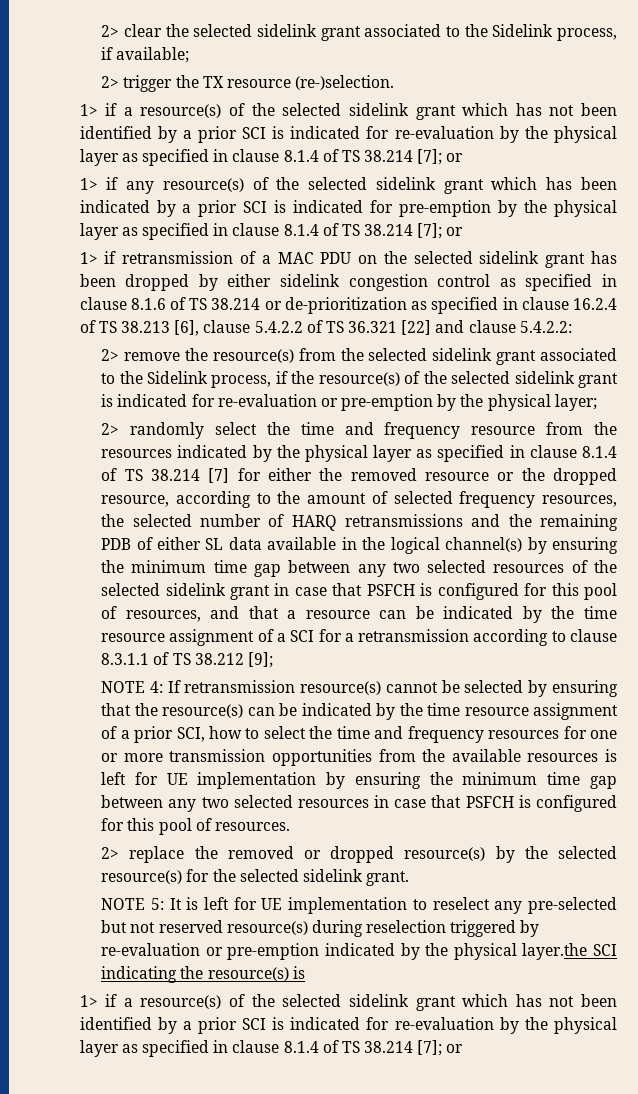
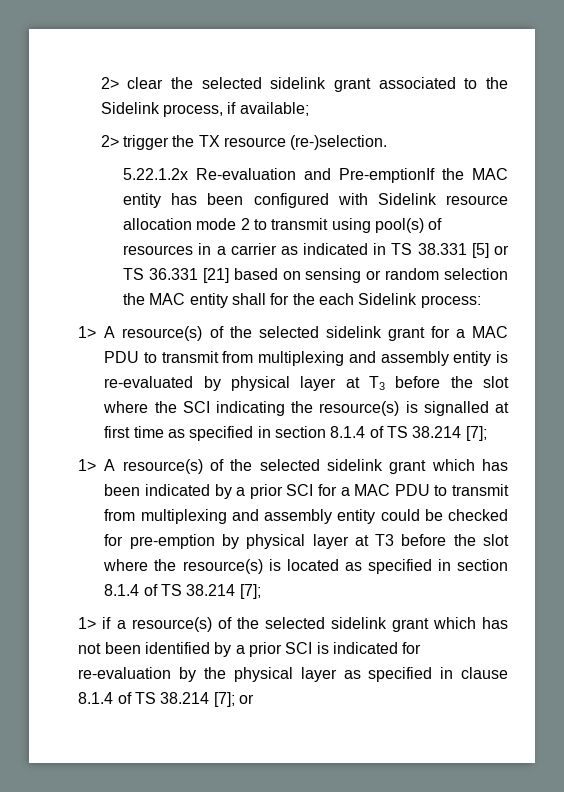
(395, 82) none -> [123,168,509,183] [123,193,509,208] [123,218,443,233] [123,243,510,258] [123,268,509,283] [123,293,481,308] [78,326,509,341] [104,351,509,366] [104,376,510,391] [103,401,510,416] [104,426,487,441] [78,459,509,474] [104,484,509,499] [104,509,508,524] [104,534,510,549] [103,559,509,574] [104,584,261,599] // 5.22.1.2x Re-evaluation and Pre-emptionIf the MAC entity has been configured with Sidelink resource allocation mode 2 to transmit using pool(s) of resources in a carrier as indicated in TS 38.331 [5] or TS 36.331 [21] based on sensing or random selection the MAC entity shall for the each Sidelink process: // 1> A resource(s) of the selected sidelink grant for a MAC PDU to transmit from multiplexing and assembly entity is re-evaluated by physical layer at T3 before the slot where the SCI indicating the resource(s) is signalled at first time as specified in section 8.1.4 of TS 38.214 [7]; // 1> A resource(s) of the selected sidelink grant which has been indicated by a prior SCI for a MAC PDU to transmit from multiplexing and assembly entity could be checked for pre-emption by physical layer at T3 before the slot where the resource(s) is located as specified in section 8.1.4 of TS 38.214 [7];
[79,177,617,194] [79,200,617,217] [79,223,464,240] [79,251,617,268] [79,274,617,291] [79,297,617,314] [79,320,572,336] [101,348,617,365] [101,371,619,388] [101,394,597,411] [101,422,617,439] [101,445,617,462] [101,468,617,485] [101,491,617,508] [101,514,618,531] [101,537,618,554] [101,560,617,577] [101,583,618,600] [101,606,617,623] [101,629,617,646] [101,652,273,668] [101,680,618,697] [101,703,618,720] [101,726,618,743] [101,749,617,766] [101,772,617,789] [101,795,617,812] [101,818,290,835] [101,846,617,863] [101,869,410,886] [101,897,617,914] [101,920,540,937] [101,943,617,960] [101,966,305,983] [79,994,617,1011] [79,1017,618,1034] [79,1040,464,1057] // 1> if any resource(s) of the selected sidelink grant which has been indicated by a prior SCI is indicated for pre-emption by the physical layer as specified in clause 8.1.4 of TS 38.214 [7]; or // 1> if retransmission of a MAC PDU on the selected sidelink grant has been dropped by either sidelink congestion control as specified in clause 8.1.6 of TS 38.214 or de-prioritization as specified in clause 16.2.4 of TS 38.213 [6], clause 5.4.2.2 of TS 36.321 [22] and clause 5.4.2.2: // 2> remove the resource(s) from the selected sidelink grant associated to the Sidelink process, if the resource(s) of the selected sidelink grant is indicated for re-evaluation or pre-emption by the physical layer; // 2> randomly select the time and frequency resource from the resources indicated by the physical layer as specified in clause 8.1.4 of TS 38.214 [7] for either the removed resource or the dropped resource, according to the amount of selected frequency resources, the selected number of HARQ retransmissions and the remaining PDB of either SL data available in the logical channel(s) by ensuring the minimum time gap between any two selected resources of the selected sidelink grant in case that PSFCH is configured for this pool of resources, and that a resource can be indicated by the time resource assignment of a SCI for a retransmission according to clause 8.3.1.1 of TS 38.212 [9]; // NOTE 4: If retransmission resource(s) cannot be selected by ensuring that the resource(s) can be indicated by the time resource assignment of a prior SCI, how to select the time and frequency resources for one or more transmission opportunities from the available resources is left for UE implementation by ensuring the minimum time gap between any two selected resources in case that PSFCH is configured for this pool of resources. // 2> replace the removed or dropped resource(s) by the selected resource(s) for the selected sidelink grant. // NOTE 5: It is left for UE implementation to reselect any pre-selected but not reserved resource(s) during reselection triggered by re-evaluation or pre-emption indicated by the physical layer.the SCI indicating the resource(s) is // 1> if a resource(s) of the selected sidelink grant which has not been identified by a prior SCI is indicated for re-evaluation by the physical layer as specified in clause 8.1.4 of TS 38.214 [7]; or -> (254, 699) none

